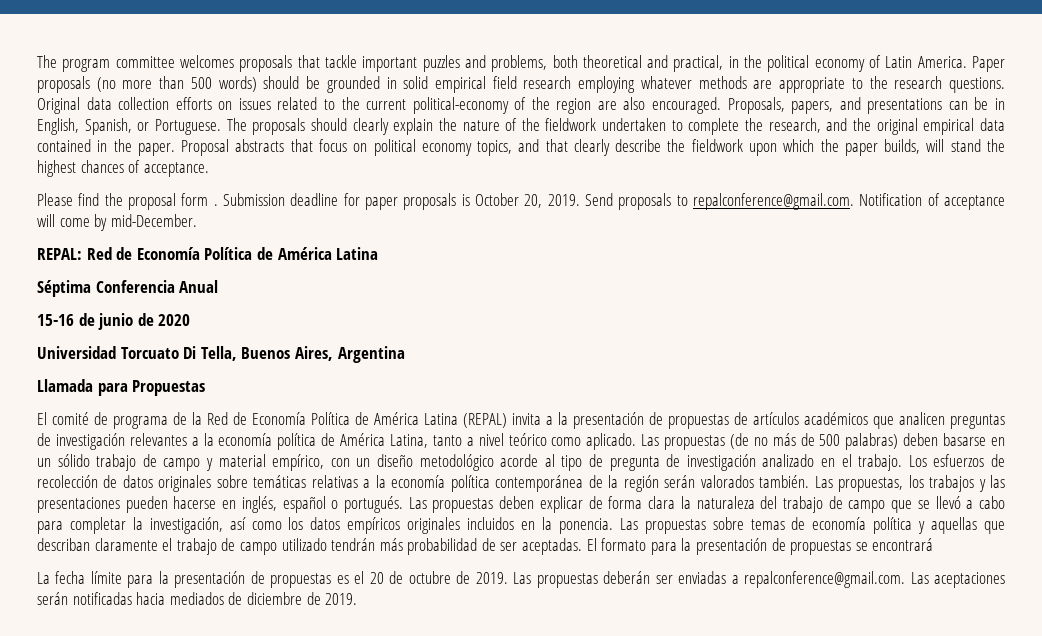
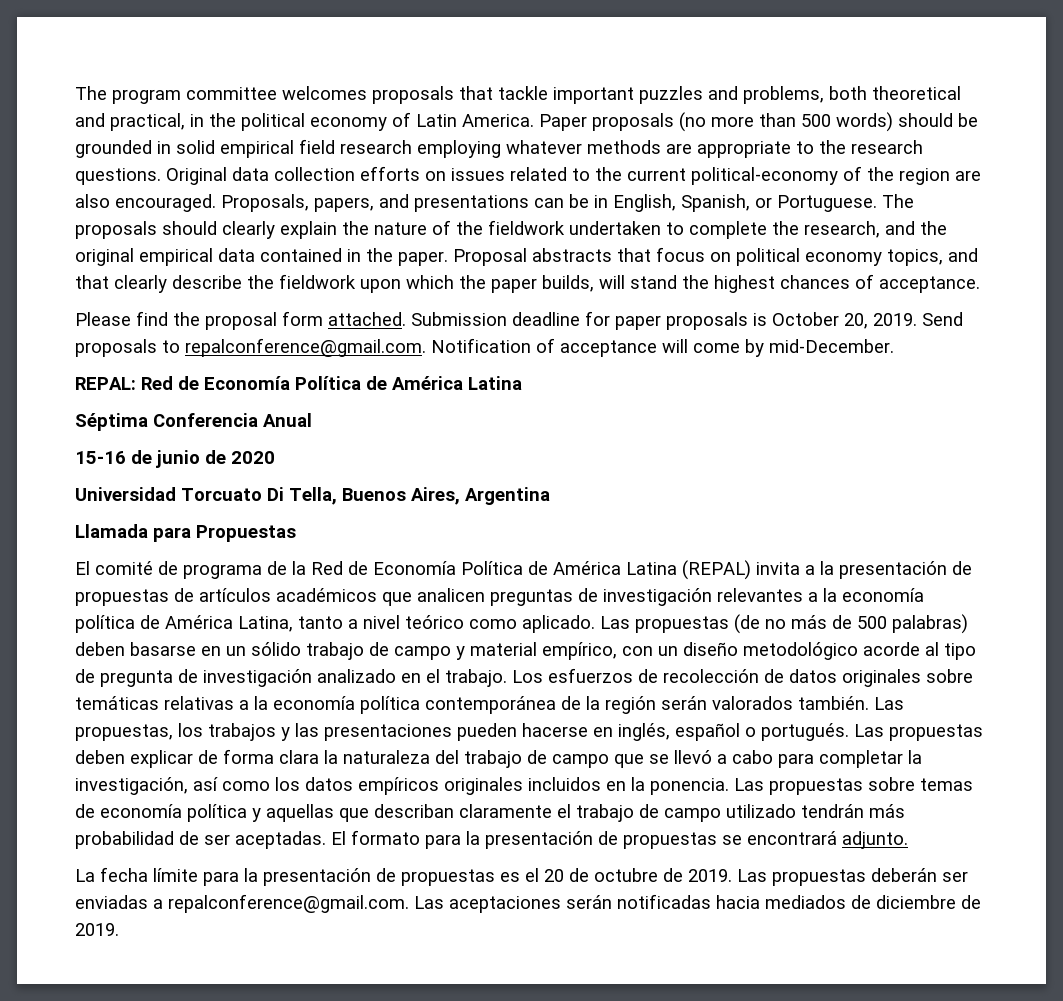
[213,204,218,206] . -> [328,312,406,326] attached.
(934, 544) none -> [842,831,908,849] adjunto.

